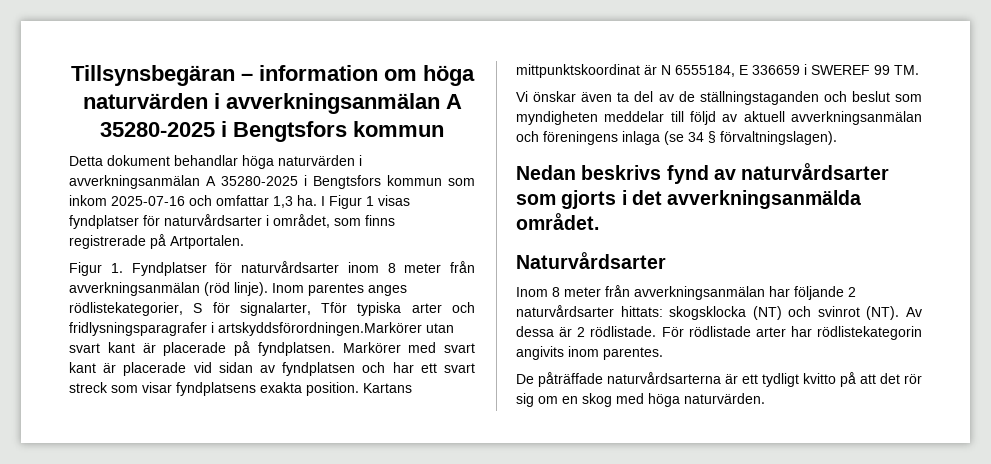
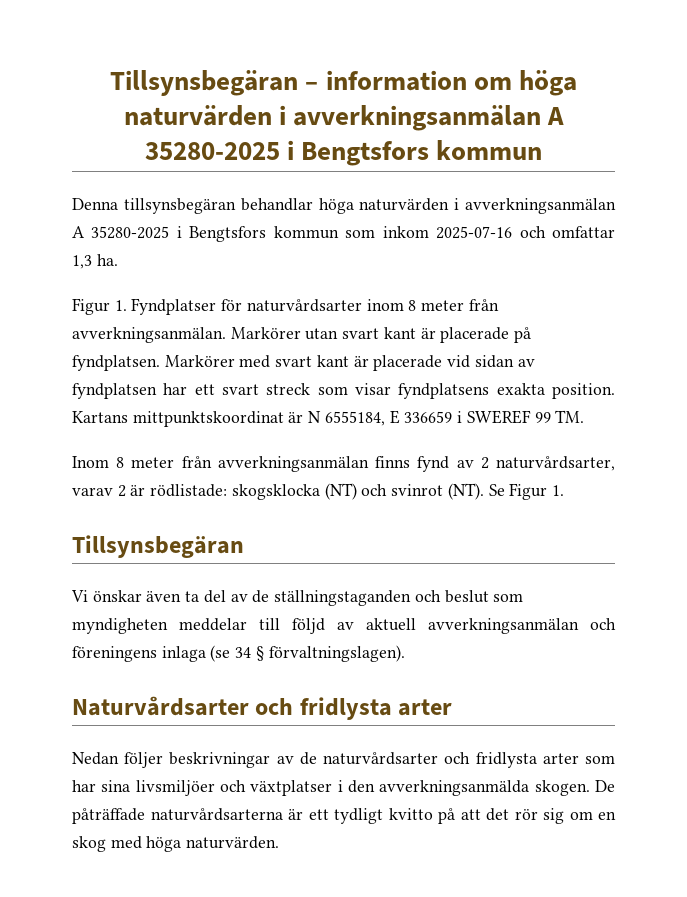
[69,155,170,166] Detta dokument -> [72,198,236,214] Denna tillsynsbegäran
[321,195,410,209] [69,214,395,229] [69,234,244,249] I Figur 1 visas fyndplatser för naturvårdsarter i området, som finns registrerade på Artportalen. -> (118, 260) none
[69,282,407,296] [69,302,475,316] [69,322,422,336] avverkningsanmälan (röd linje). Inom parentes anges rödlistekategorier, S för signalarter, Tför typiska arter och fridlysningsparagrafer i artskyddsförordningen.Markörer -> [72,327,301,343] avverkningsanmälan. Markörer
[362,362,386,373] och -> (157, 391) none
(919, 70) none -> [72,456,615,472] [72,483,564,500] [72,535,244,558] // Inom 8 meter från avverkningsanmälan finns fynd av 2 naturvårdsarter, varav 2 är rödlistade: skogsklocka (NT) och svinrot (NT). Se Figur 1. // Tillsynsbegäran
[516,163,890,184] [516,190,862,209] [516,213,599,230] [516,252,666,269] [516,285,856,300] [516,305,922,320] [516,326,922,340] [516,346,663,360] Nedan beskrivs fynd av naturvårdsarter som gjorts i det avverkningsanmälda området. // Naturvårdsarter // Inom 8 meter från avverkningsanmälan har följande 2 naturvårdsarter hittats: skogsklocka (NT) och svinrot (NT). Av dessa är 2 rödlistade. För rödlistade arter har rödlistekategorin angivits inom parentes. // -> [72,696,453,720] [72,752,615,768] [72,780,590,796] Naturvårdsarter och fridlysta arter // Nedan följer beskrivningar av de naturvårdsarter och fridlysta arter som har sina livsmiljöer och växtplatser i den avverkningsanmälda skogen.

